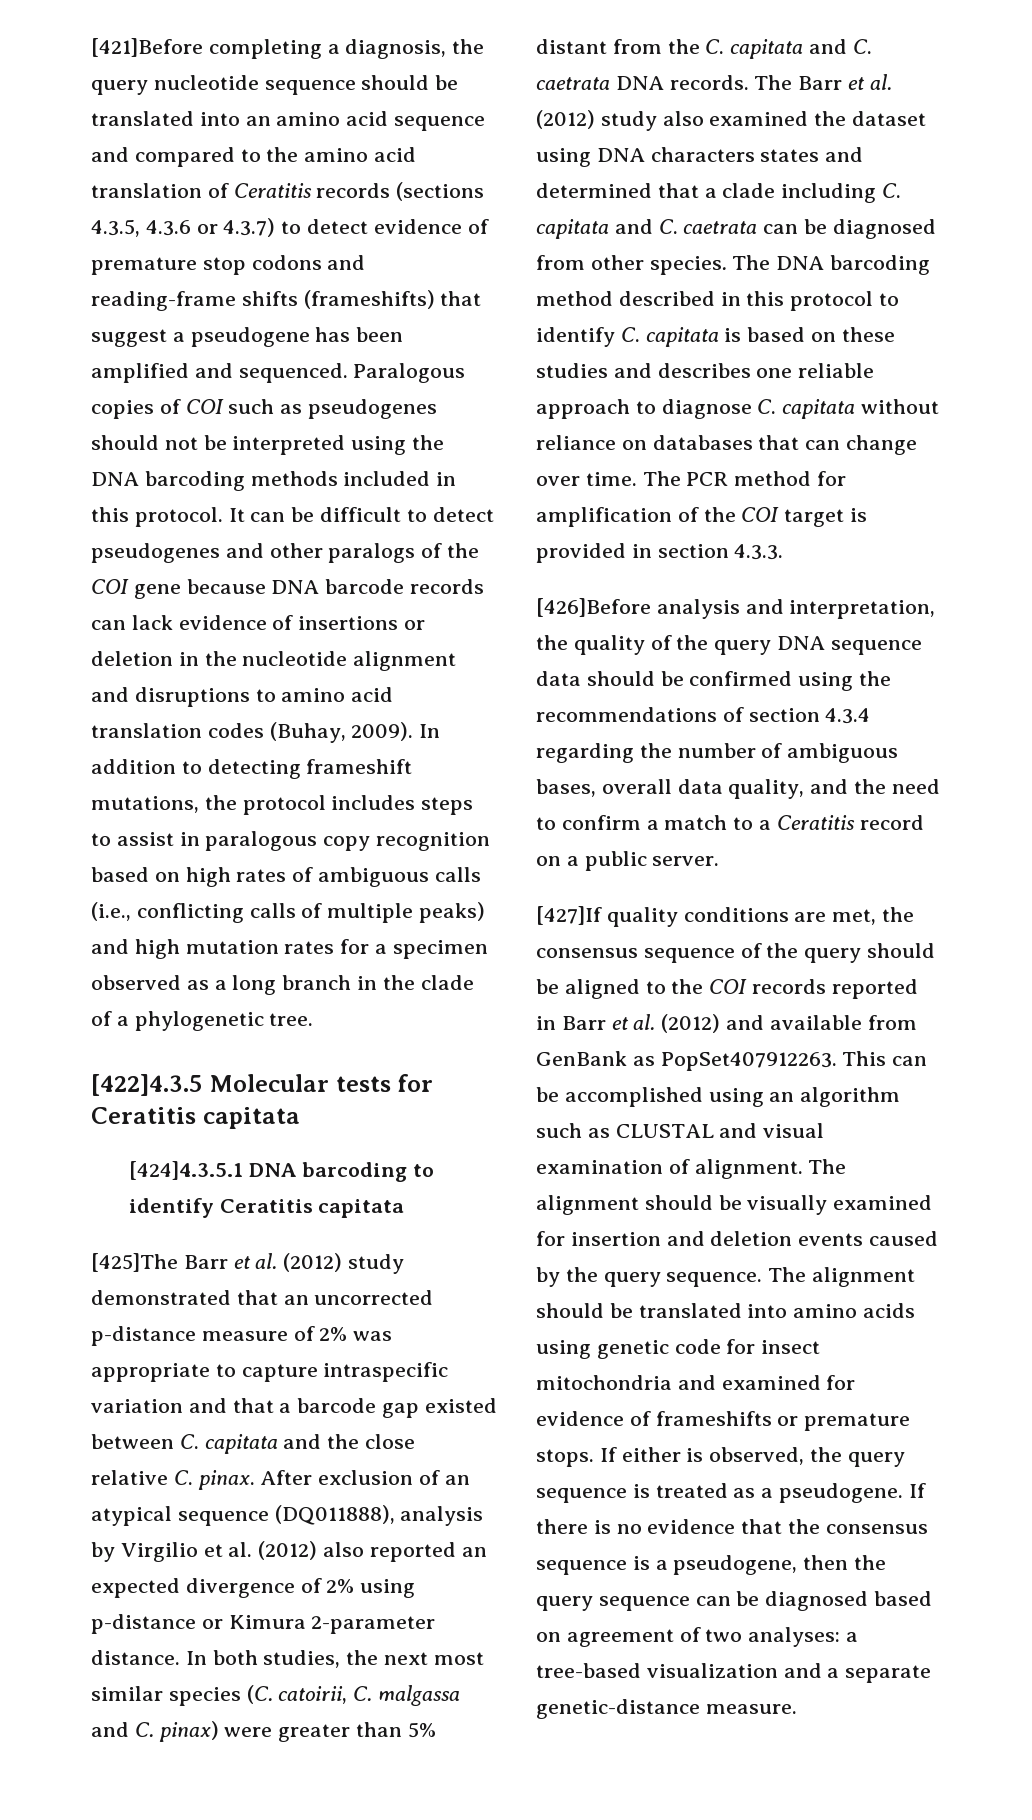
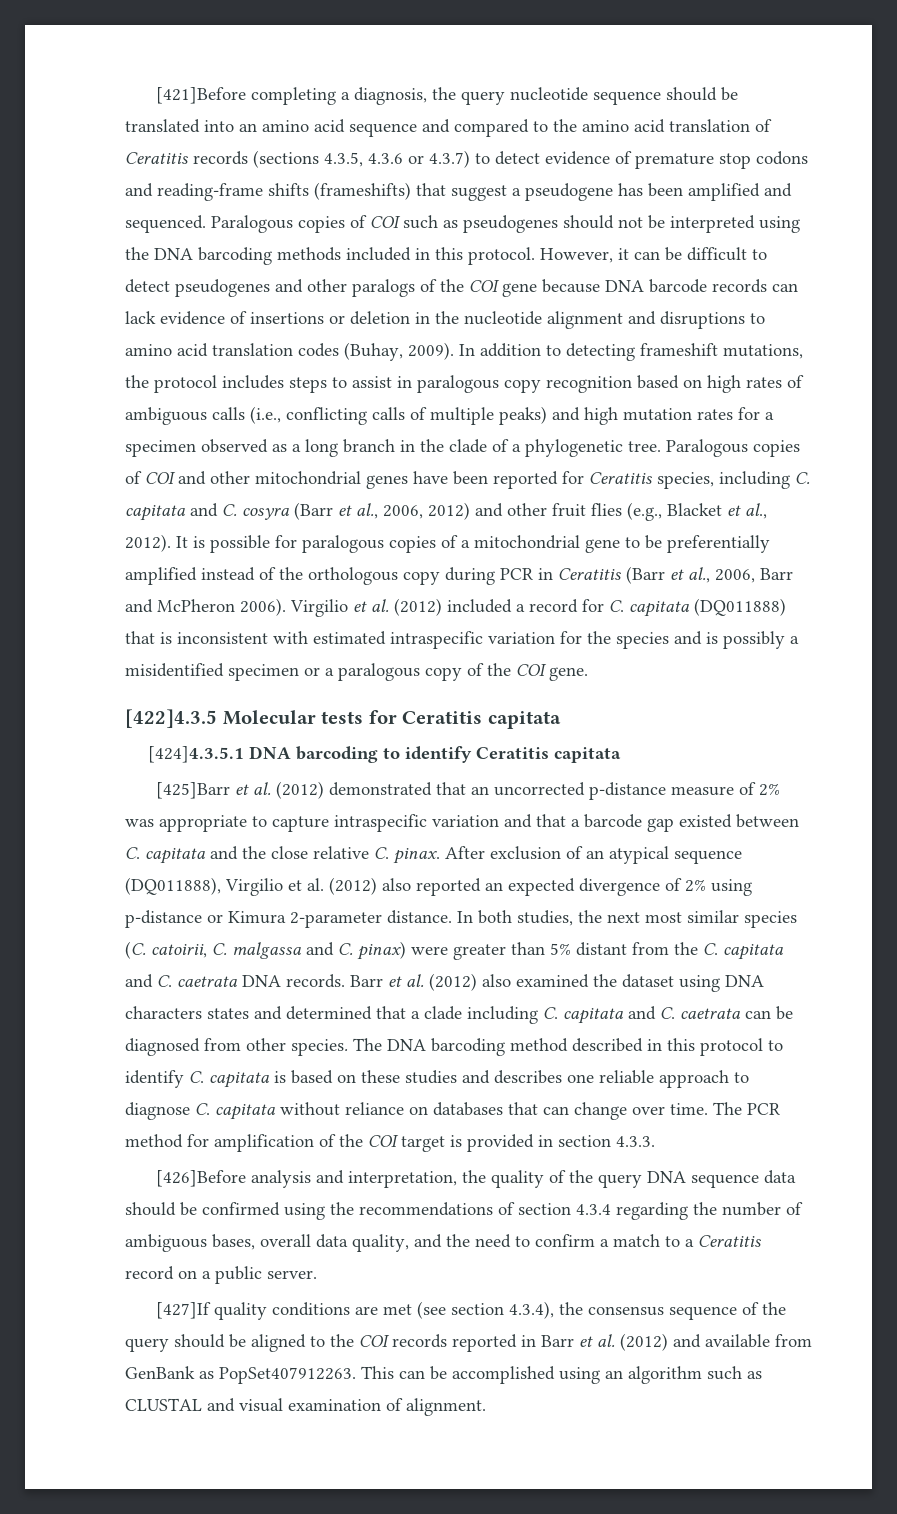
[228,508,245,522] It -> [540,248,629,263] However, it
(314, 1019) none -> [666,439,800,457] [125,471,810,489] [125,502,767,521] [125,534,770,553] [125,566,793,585] [125,598,786,617] [125,631,799,649] [125,663,588,681] Paralogous copies of COI and other mitochondrial genes have been reported for Ceratitis species, including C. capitata and C. cosyra (Barr et al., 2006, 2012) and other fruit flies (e.g., Blacket et al., 2012). It is possible for paralogous copies of a mitochondrial gene to be preferentially amplified instead of the orthologous copy during PCR in Ceratitis (Barr et al., 2006, Barr and McPheron 2006). Virgilio et al. (2012) included a record for C. capitata (DQ011888) that is inconsistent with estimated intraspecific variation for the species and is possibly a misidentified specimen or a paralogous copy of the COI gene.
[91,1253,405,1274] [425]The Barr et al. (2012) study -> [155,781,324,799] [425]Barr et al. (2012)
[400,1506,484,1526] [91,1542,115,1562] analysis by -> (221, 886) none
[754,74,892,90] [536,110,657,131] The Barr et al. (2012) study -> [350,973,477,991] Barr et al. (2012)
[832,909,877,925] met, -> [382,1301,554,1319] met (see section 4.3.4),
[808,1159,847,1174] [536,1195,933,1215] [536,1231,939,1246] [536,1267,916,1287] [536,1303,916,1318] [536,1339,821,1359] [536,1375,856,1390] [536,1411,911,1431] [536,1447,905,1467] [536,1483,926,1503] [536,1519,928,1534] [536,1555,887,1575] [536,1591,933,1611] [536,1627,859,1647] [536,1663,932,1683] [536,1699,797,1719] The alignment should be visually examined for insertion and deletion events caused by the query sequence. The alignment should be translated into amino acids using genetic code for insect mitochondria and examined for evidence of frameshifts or premature stops. If either is observed, the query sequence is treated as a pseudogene. If there is no evidence that the consensus sequence is a pseudogene, then the query sequence can be diagnosed based on agreement of two analyses: a tree-based visualization and a separate genetic-distance measure. -> (486, 1407) none

